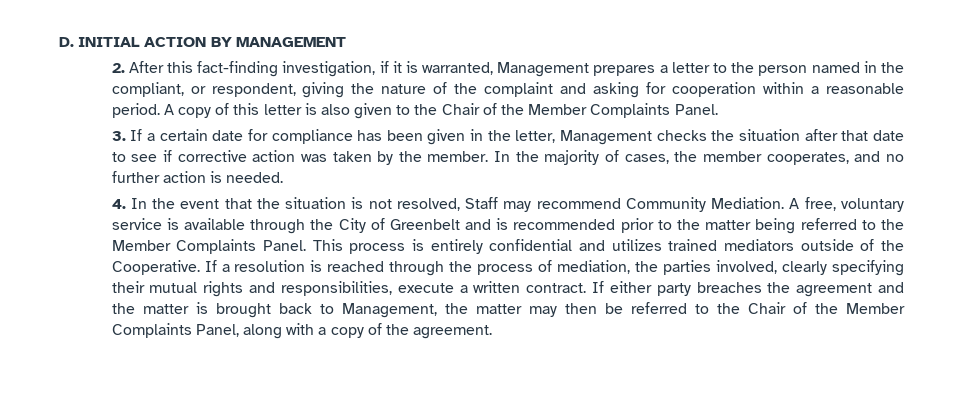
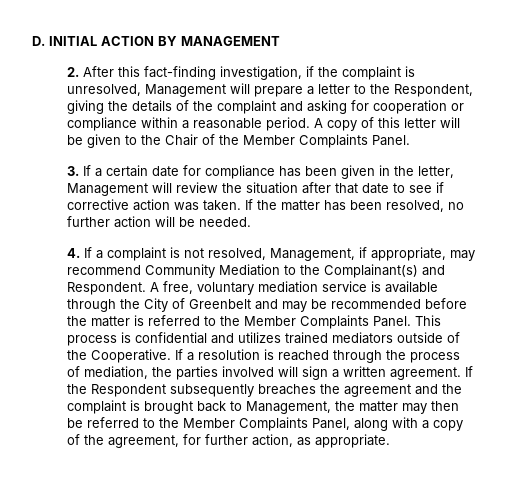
[392,61,904,77] [111,82,296,97] it is warranted, Management prepares a letter to the person named in the compliant, or respondent, -> [317,66,415,80] [66,83,473,97] the complaint is unresolved, Management will prepare a letter to the Respondent,
[381,84,427,94] nature -> [131,100,172,112] details
(757, 89) none -> [450,103,464,111] [66,117,137,131] or compliance
[304,103,350,115] is also -> [439,117,460,128] [66,135,83,145] will be
[656,130,707,141] checks -> [151,182,218,193] will review
[332,150,881,165] taken by the member. In the majority of cases, the member cooperates, and -> [202,199,444,212] taken. If the matter has been resolved,
[209,171,222,183] is -> [154,216,195,227] will be
[130,197,785,212] In the event that the situation is not resolved, Staff may recommend Community Mediation. -> [83,247,475,261] [66,264,445,278] [66,282,146,295] If a complaint is not resolved, Management, if appropriate, may recommend Community Mediation to the Complainant(s) and Respondent.
(905, 205) none -> [257,281,318,293] mediation
[496,218,796,234] is recommended prior to the matter being -> [281,298,467,312] [66,315,144,327] may be recommended before the matter is
[430,239,483,254] entirely -> (131, 337) none
[716,260,905,276] [111,281,691,297] involved, clearly specifying their mutual rights and responsibilities, execute a written contract. If either party -> [221,366,473,380] [66,384,254,397] involved will sign a written agreement. If the Respondent subsequently
[142,304,189,314] matter -> [66,400,126,414] complaint
[747,302,838,314] Chair of the -> (179, 423) none
[413,325,493,339] agreement. -> [107,434,390,448] agreement, for further action, as appropriate.

